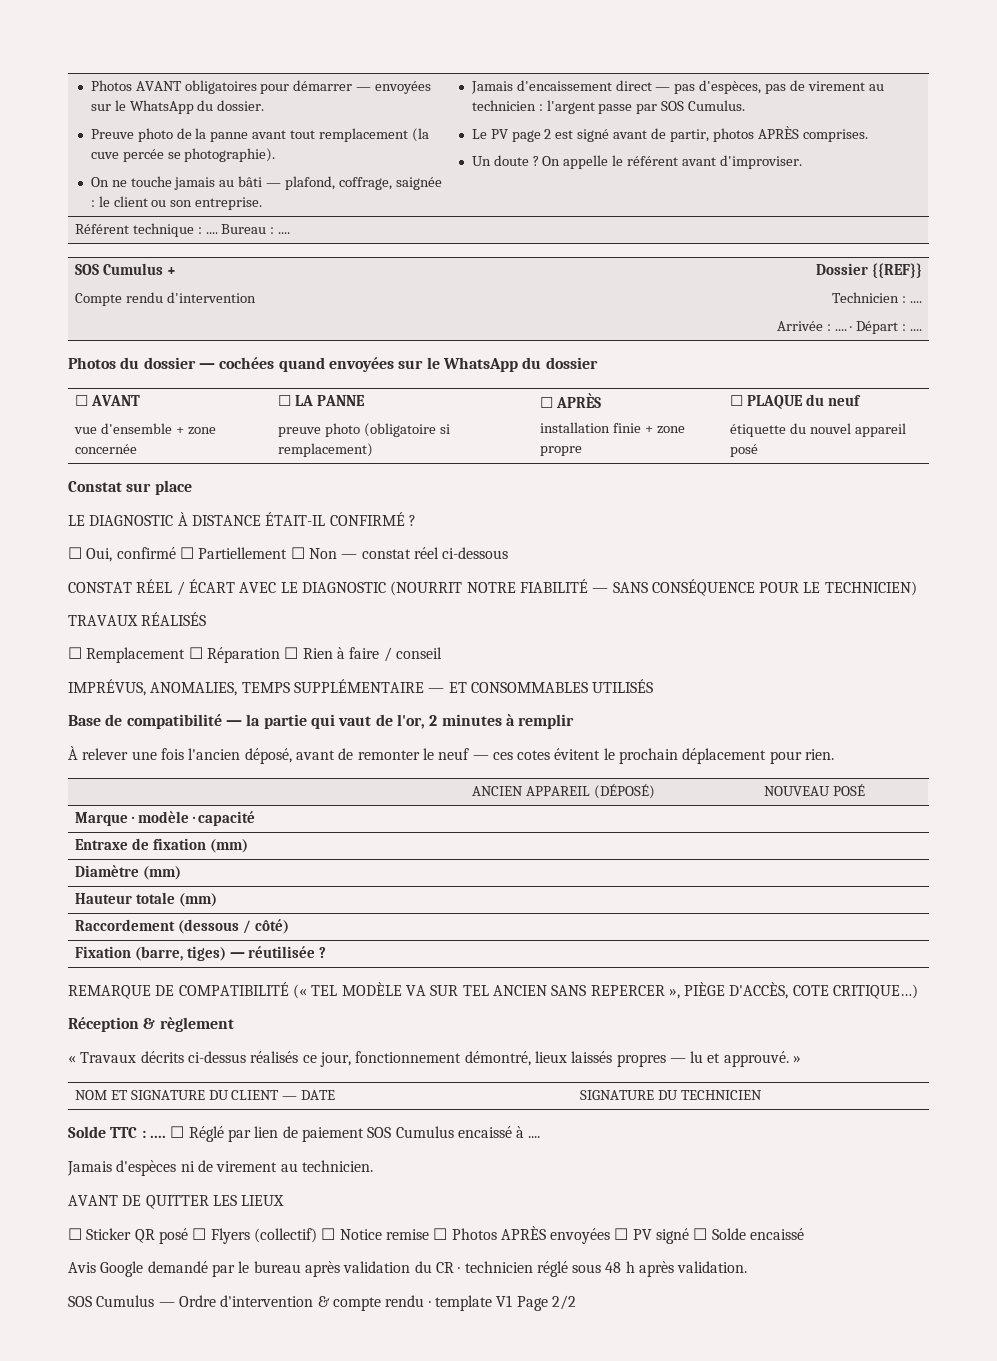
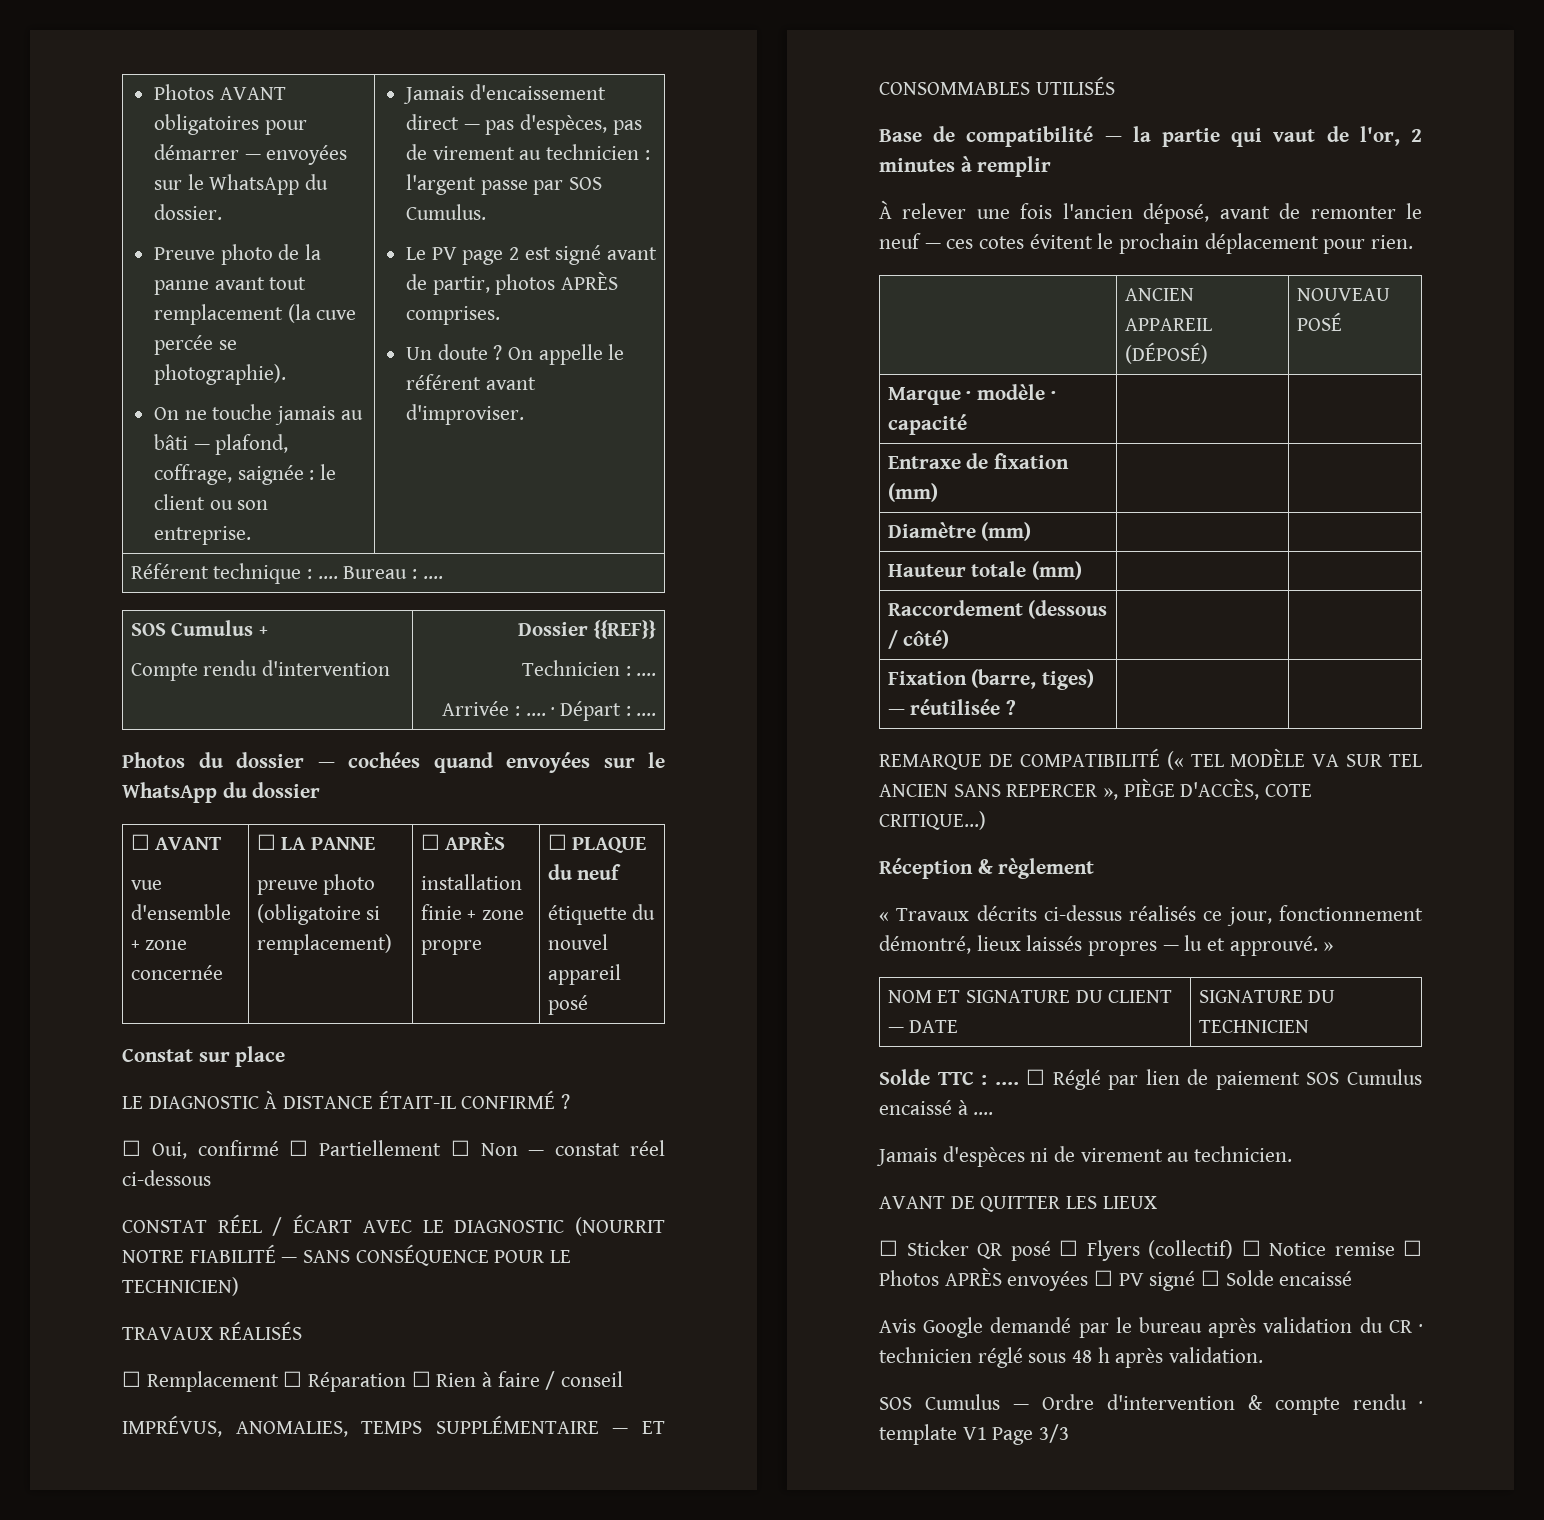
[551,1295,576,1310] 2/2 -> [1039,1424,1070,1443] 3/3

